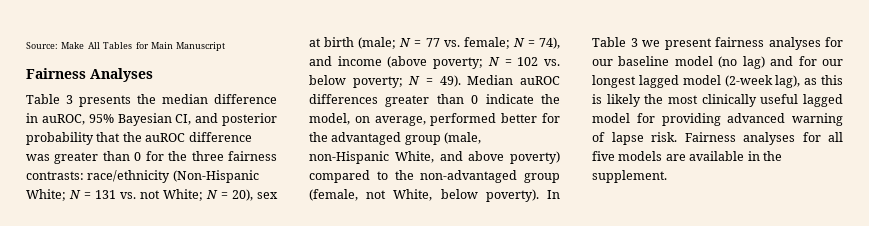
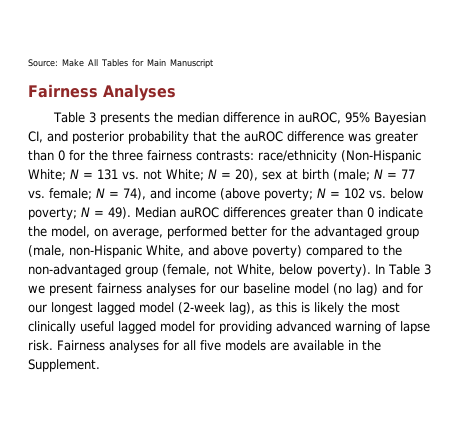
[592,170,667,183] supplement. -> [28,359,100,372] Supplement.

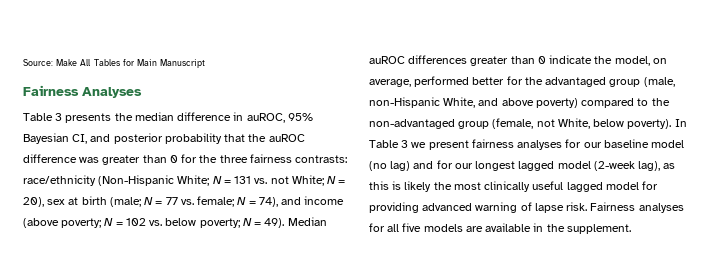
[28,359,100,372] Supplement. -> [566,224,631,234] supplement.

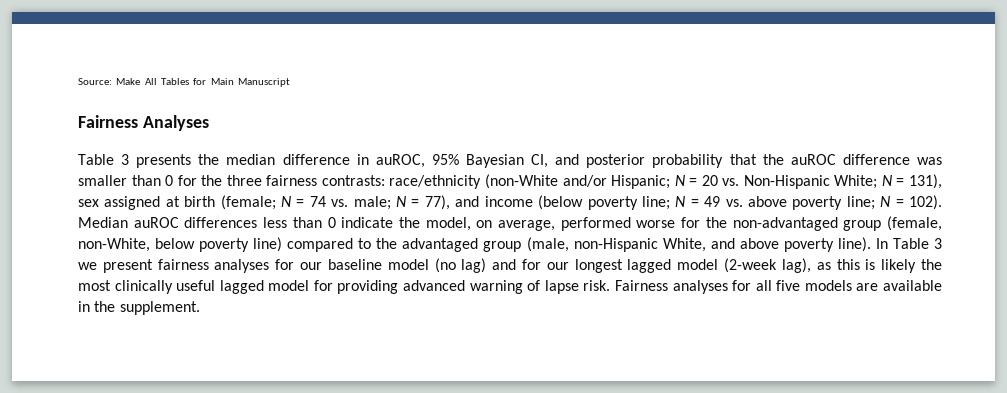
[102,155,141,165] greater -> [78,175,127,186] smaller
[98,175,346,186] [23,196,345,207] [23,218,285,228] (Non-Hispanic White; N = 131 vs. not White; N = 20), sex at birth (male; N = 77 vs. female; N = 74), and income (above poverty; N = 102 vs. below poverty; N = 49). -> [484,174,942,189] [78,195,942,210] (non-White and/or Hispanic; N = 20 vs. Non-Hispanic White; N = 131), sex assigned at birth (female; N = 74 vs. male; N = 77), and income (below poverty line; N = 49 vs. above poverty line; N = 102).
[470,56,509,66] greater -> [263,217,288,228] less
[472,76,543,85] better for the -> [636,216,943,231] [78,237,398,252] worse for the non-advantaged group (female, non-White, below poverty line) compared to the
[535,98,670,108] [369,118,672,129] poverty) compared to the non-advantaged group (female, not White, below poverty). -> [783,237,871,252] poverty line).

